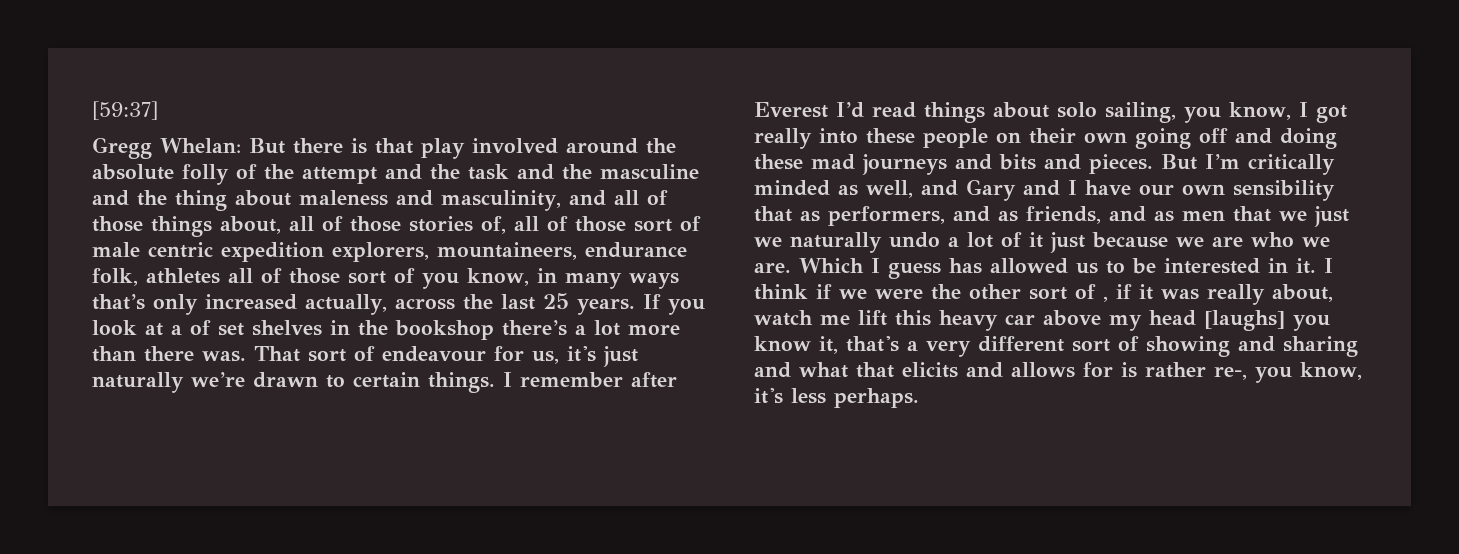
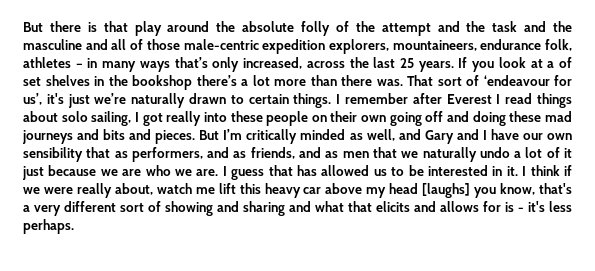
[92,101,158,120] [92,137,241,159] [59:37] // Gregg Whelan: -> (23, 27) none
[472,138,558,154] involved -> (162, 28) none
[137,190,668,211] [92,216,701,237] [92,242,213,258] the thing about maleness and masculinity, and all of those things about, all of those stories of, all of those sort of male centric -> [111,39,259,50] all of those male-centric
[228,268,529,289] all of those sort of you know, -> [75,63,83,68] –
[205,294,387,315] increased actually, -> [243,57,303,69] increased,
[382,345,638,367] [92,372,245,393] endeavour for us, it's just naturally we’re -> [483,75,572,86] [23,93,186,108] ‘endeavour for us’, it's just we’re naturally
[836,102,864,118] I’d -> [496,94,501,104] I
[1184,102,1291,123] you know, -> (132, 118) none
[1314,206,1349,227] [754,237,782,247] just we -> (419, 154) none
[799,258,864,273] Which -> (219, 172) none
(941, 271) none -> [268,165,293,176] that
[931,284,1199,302] the other sort of , if it was -> (73, 190) none
[754,336,838,354] know it, -> [500,183,536,195] know,
[1145,362,1362,383] rather re-, you know, -> [518,207,524,212] -

